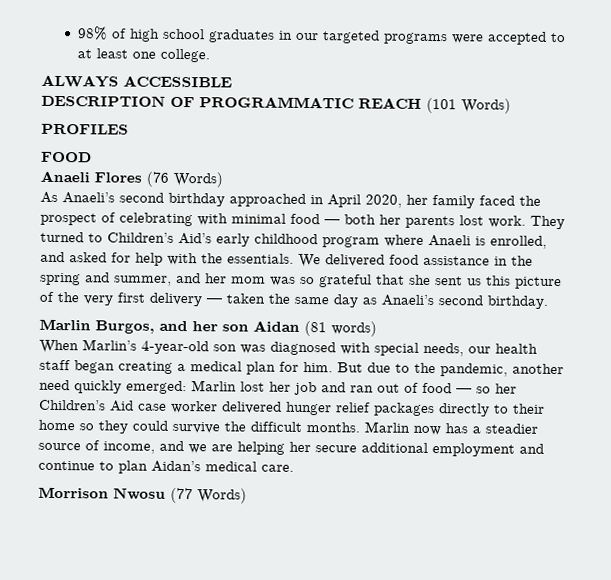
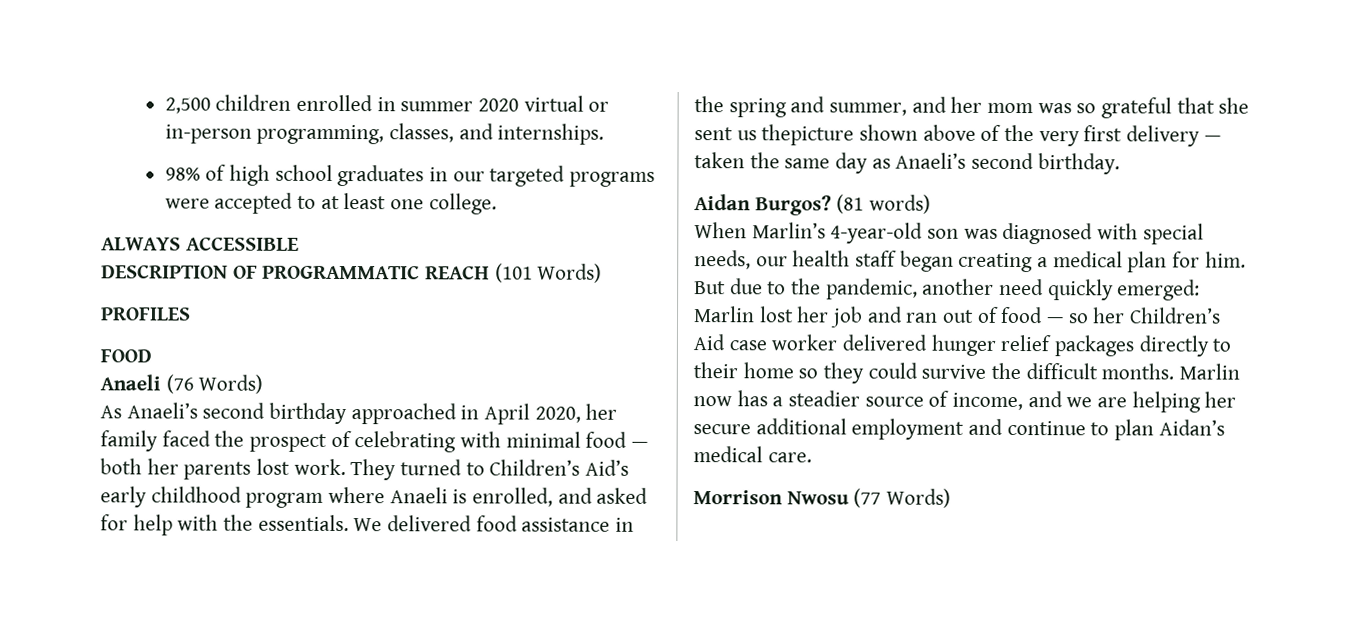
(77, 33) none -> [164,94,610,114] [164,123,605,145] 2,500 children enrolled in summer 2020 virtual or in-person programming, classes, and internships. //
[94,172,142,183] Flores -> (161, 382) none
[486,275,562,290] this picture -> [761,124,976,146] thepicture shown above
[39,318,300,334] Marlin Burgos, and her son Aidan -> [694,194,832,216] Aidan Burgos?

